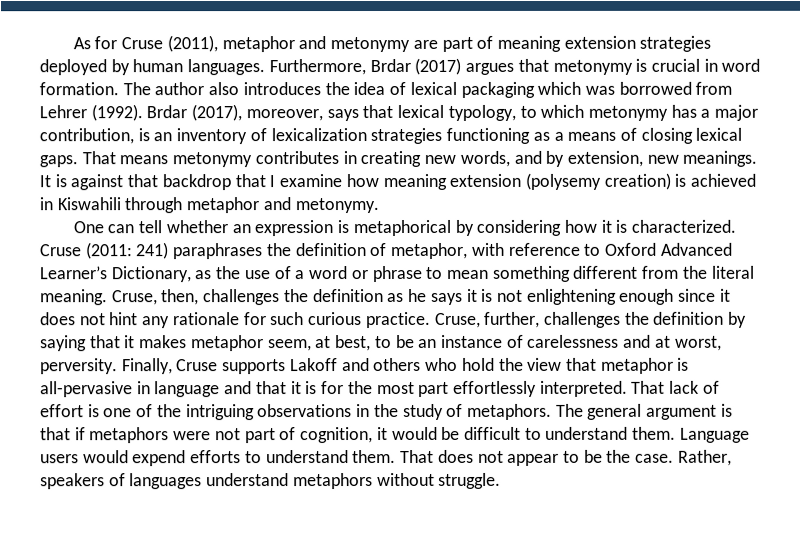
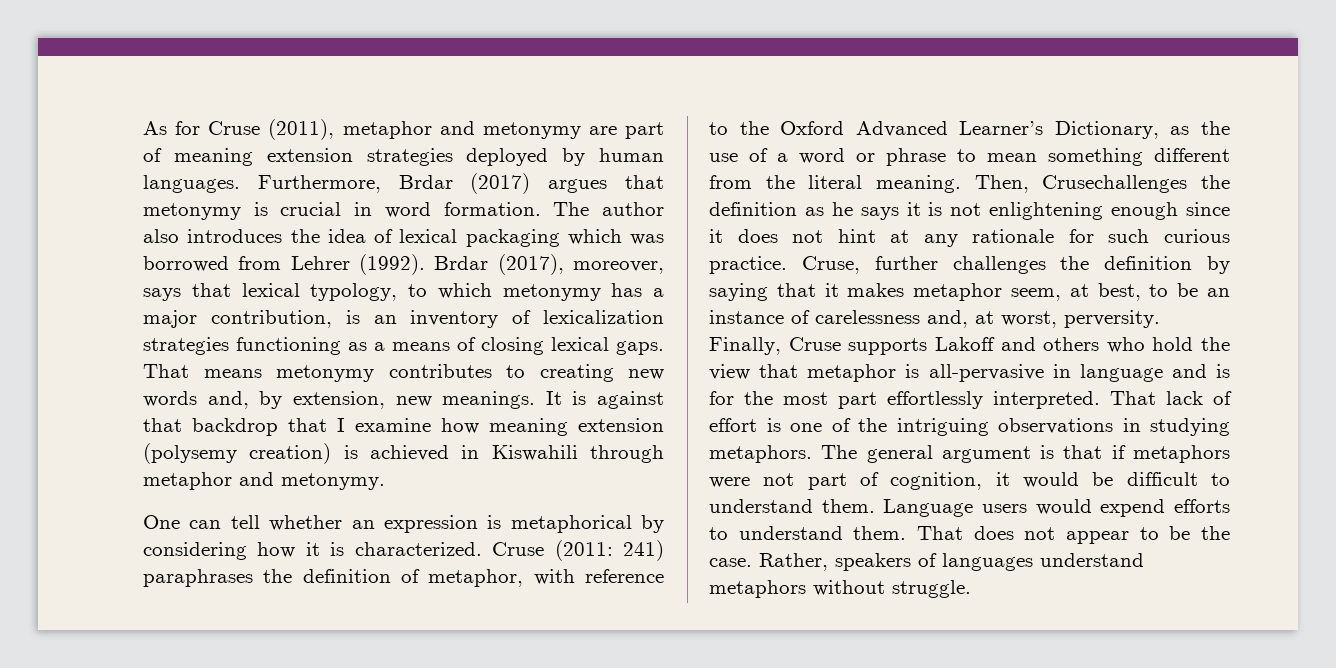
[342,151,357,165] in -> [506,365,525,378] to
[459,150,542,167] words, and -> [143,391,249,409] words and,
(601, 249) none -> [739,121,769,135] the
[111,289,281,306] Cruse, then, challenges -> [974,175,1188,193] Then, Crusechallenges
(139, 319) none -> [890,230,910,243] at
[484,311,541,328] further, -> [874,256,938,270] further
[623,334,652,348] and -> [927,310,968,328] and,
[255,381,302,395] that it -> (1207, 371) none
[373,403,464,420] the study of -> [1150,418,1230,436] studying

